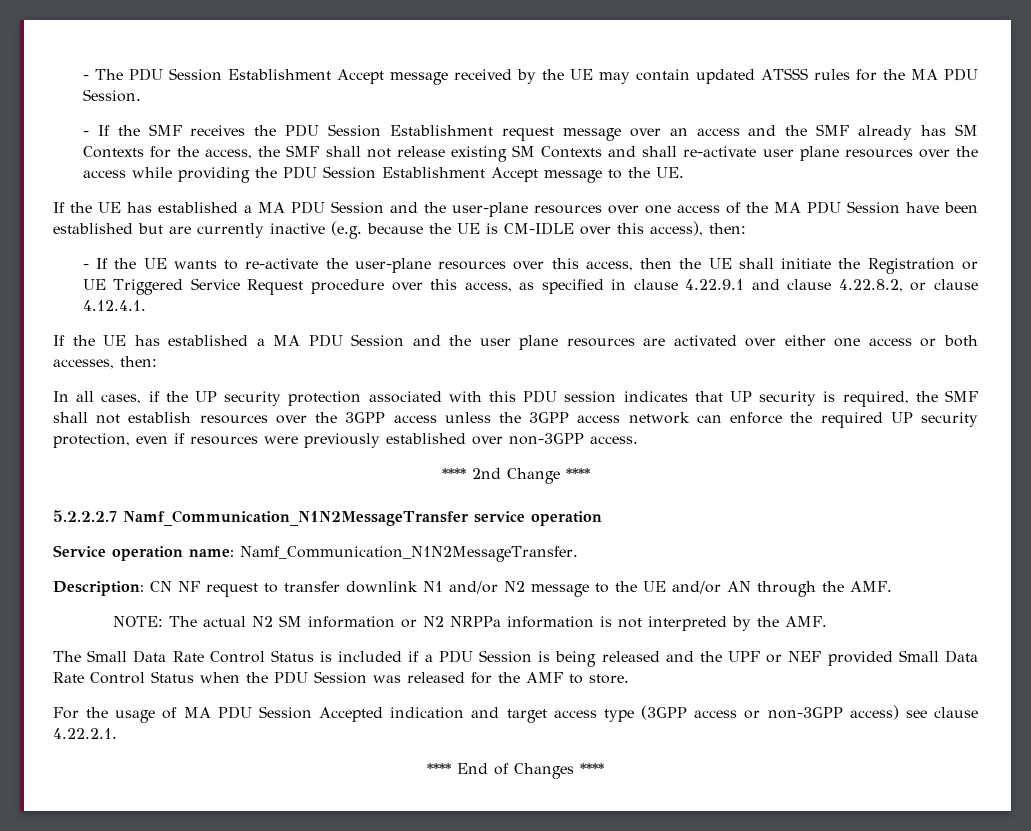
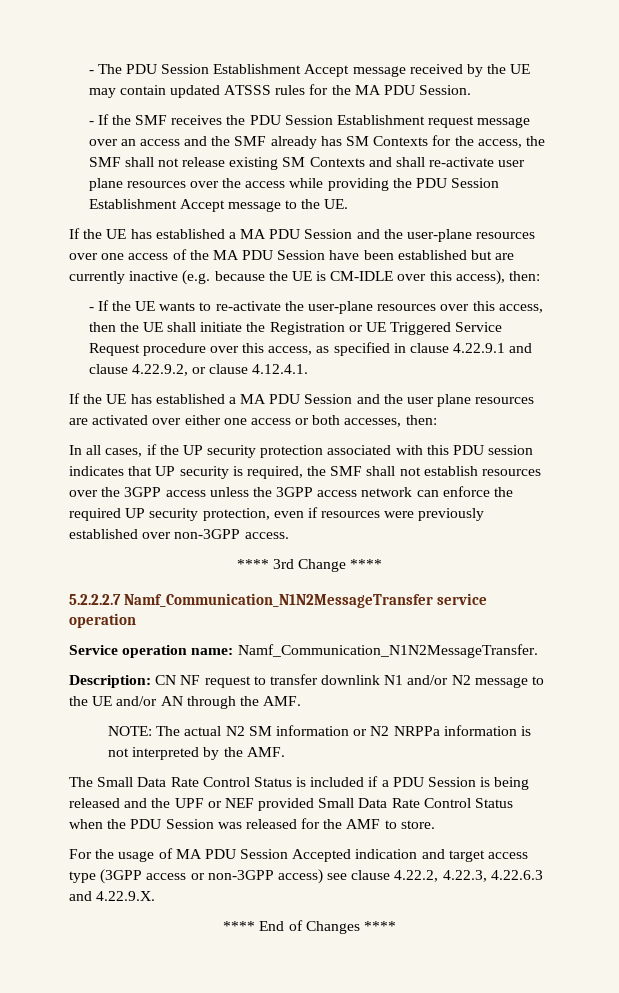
[838,279,903,292] 4.22.8.2, -> [131,364,188,376] 4.22.9.2,
[471,468,501,479] 2nd -> [272,559,294,569] 3rd
[53,728,117,739] 4.22.2.1. -> [394,870,543,882] [69,891,156,901] 4.22.2, 4.22.3, 4.22.6.3 and 4.22.9.X.

